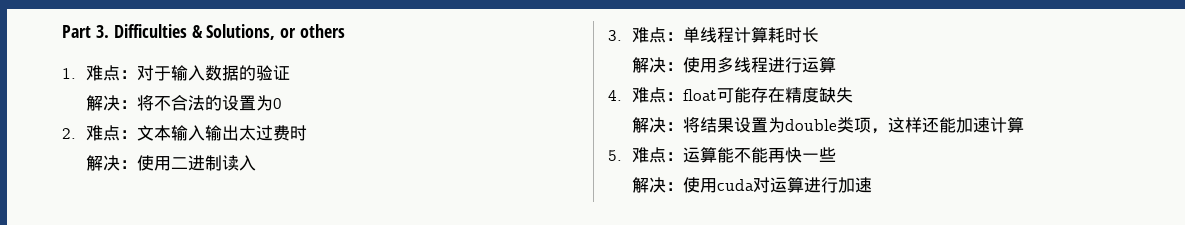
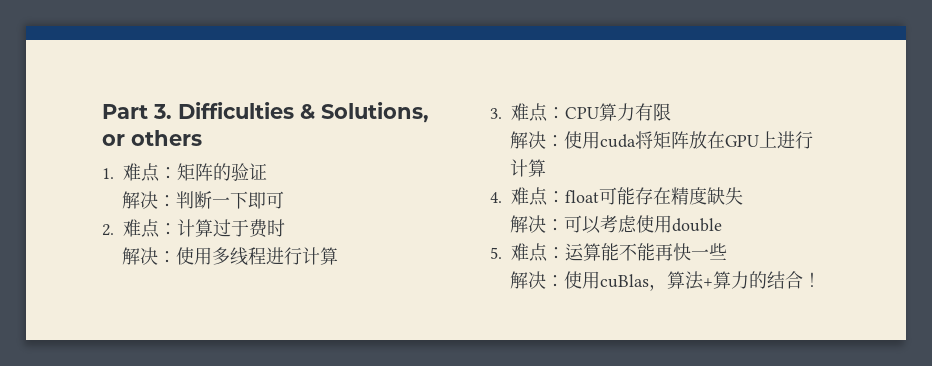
[136,65,239,81] 对于输入数据 -> [177,163,213,181] 矩阵
[136,95,282,111] [62,125,307,141] [85,155,256,171] [608,27,819,43] 将不合法的设置为0 // 2.难点：文本输入输出太过费时 // 解决：使用二进制读入 // 3.难点：单线程计算耗时长 -> [176,191,285,209] [102,219,285,238] 判断一下即可 // 2.难点：计算过于费时
[801,57,819,73] 运 -> [302,247,339,265] [490,103,671,122] [510,131,814,149] [510,159,529,177] 计算 // 3.难点：CPU算力有限 // 解决：使用cuda将矩阵放在GPU上进行计
[682,117,1024,134] 将结果设置为double类项，这样还能加速计算 -> [564,215,723,234] 可以考虑使用double
[716,177,872,193] cuda对运算进行加速 -> [600,271,822,291] cuBlas，算法+算力的结合！

